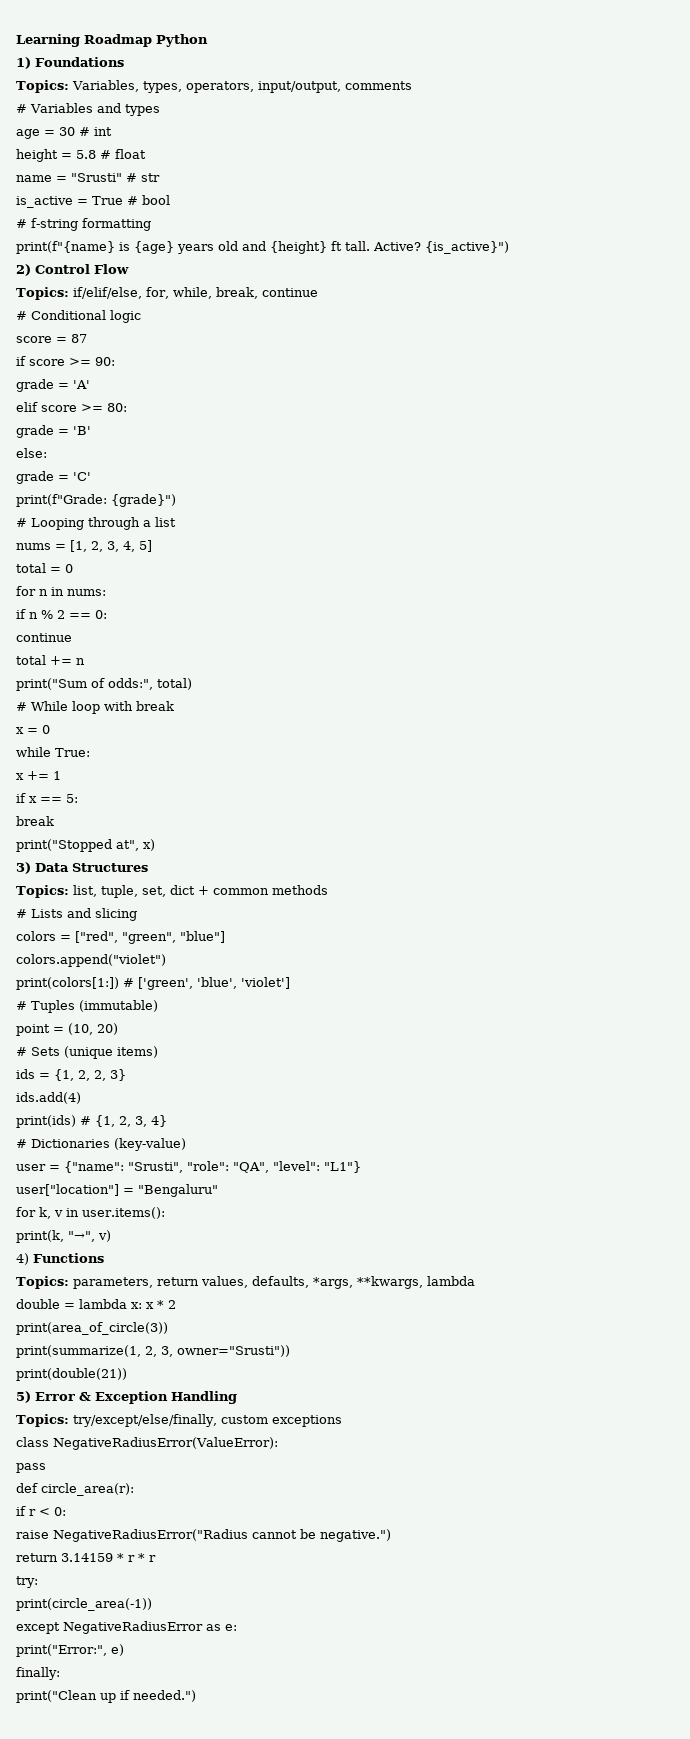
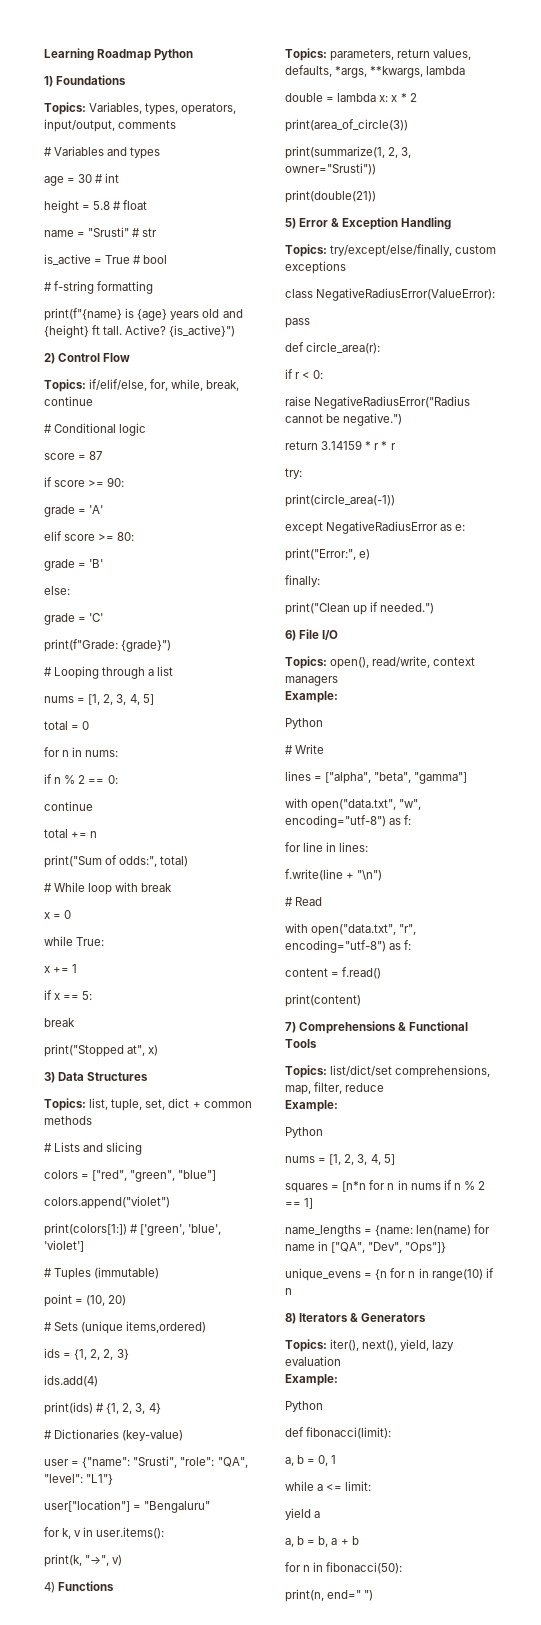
[117,1046,158,1058] items) -> [126,1321,207,1333] items,ordered)
(196, 1696) none -> [285,629,339,641] [285,656,476,669] [285,676,338,686] [285,691,338,703] [285,718,323,729] [285,744,325,754] [285,771,468,784] [285,798,422,811] [285,815,412,828] [285,842,369,852] [285,869,383,881] [285,897,323,906] [285,923,417,936] [285,940,412,953] [285,967,382,979] [285,994,361,1007] [285,1021,469,1034] [285,1039,317,1048] [285,1065,491,1078] [285,1082,385,1095] [285,1100,338,1112] [285,1127,323,1138] [285,1154,395,1165] [285,1180,486,1193] [285,1198,314,1209] [285,1224,491,1237] [285,1241,447,1254] [285,1268,494,1281] [285,1288,292,1295] [285,1313,427,1324] [285,1339,455,1352] [285,1356,341,1366] [285,1374,338,1386] [285,1401,323,1412] [285,1427,392,1439] [285,1455,337,1466] [285,1481,372,1491] [285,1508,321,1520] [285,1536,359,1547] [285,1562,403,1574] [285,1589,374,1602] // 6) File I/O // Topics: open(), read/write, context managers // Example: // Python // # Write // lines = ["alpha", "beta", "gamma"] // with open("data.txt", "w", encoding="utf-8") as f: // for line in lines: // f.write(line + "\n") // # Read // with open("data.txt", "r", encoding="utf-8") as f: // content = f.read() // print(content) // 7) Comprehensions & Functional Tools // Topics: list/dict/set comprehensions, map, filter, reduce // Example: // Python // nums = [1, 2, 3, 4, 5] // squares = [n*n for n in nums if n % 2 == 1] // name_lengths = {name: len(name) for name in ["QA", "Dev", "Ops"]} // unique_evens = {n for n in range(10) if n // 8) Iterators & Generators // Topics: iter(), next(), yield, lazy evaluation // Example: // Python // def fibonacci(limit): // a, b = 0, 1 // while a <= limit: // yield a // a, b = b, a + b // for n in fibonacci(50): // print(n, end=" ")

